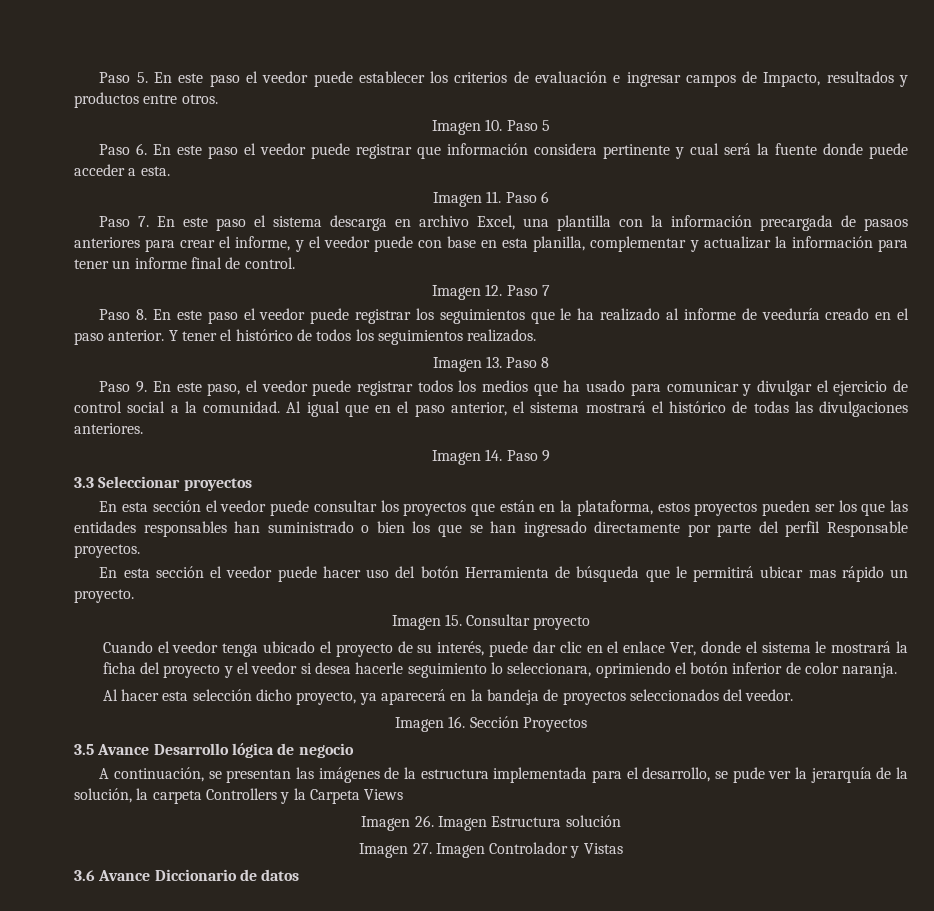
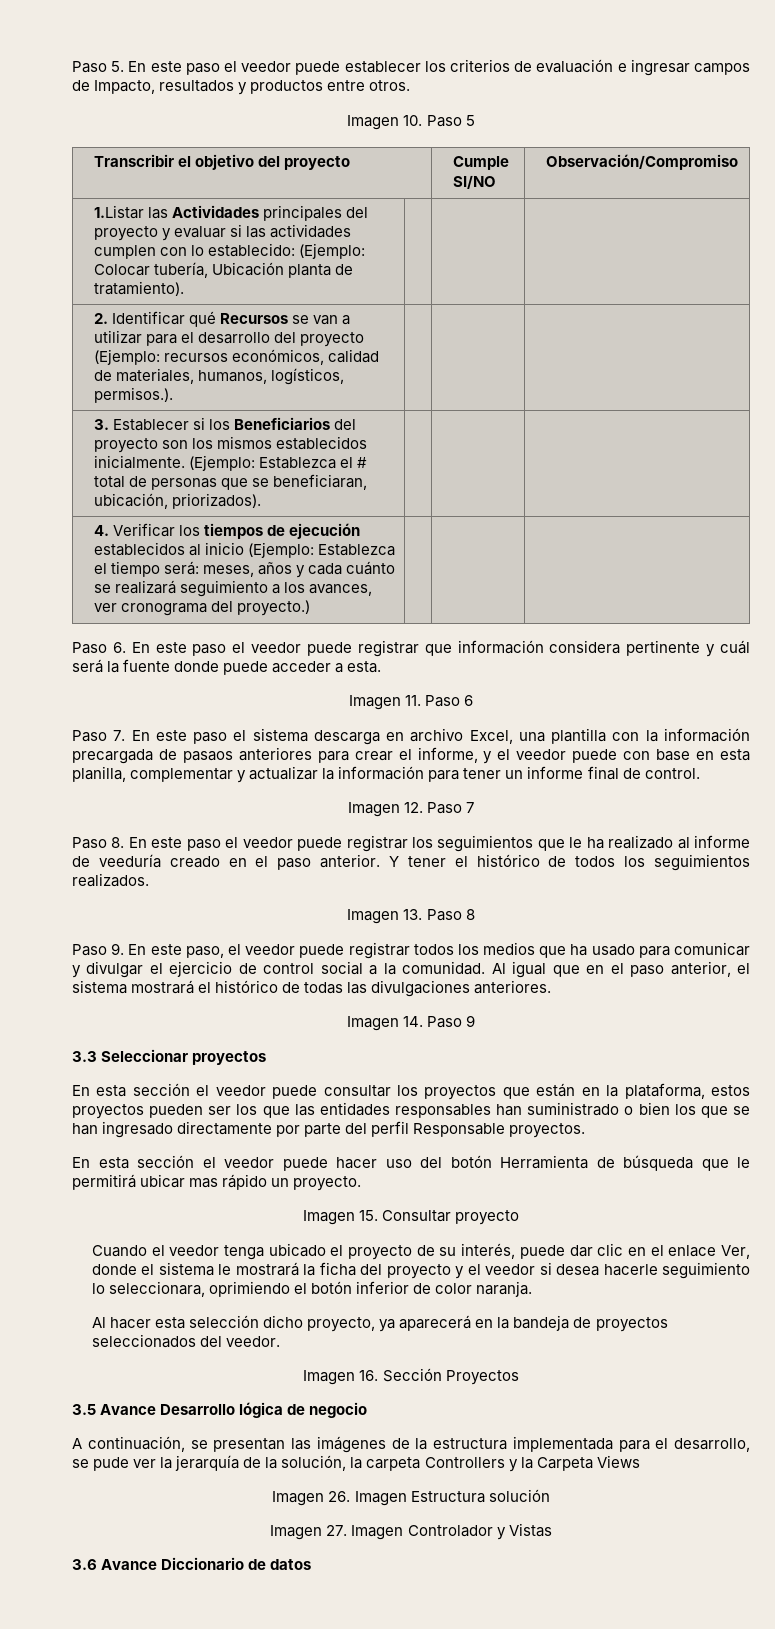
(550, 125) none -> [93,154,350,170] [452,156,509,170] [452,175,496,189] [545,154,738,170] [93,205,368,221] [93,224,351,241] [93,243,365,259] [93,262,353,278] [93,281,184,296] [93,311,351,327] [93,330,364,347] [93,349,379,365] [93,368,344,385] [93,387,173,403] [93,417,356,431] [93,436,367,453] [93,455,367,471] [93,474,367,490] [93,493,261,509] [93,523,360,539] [93,542,395,558] [93,561,396,578] [93,580,372,597] [93,600,310,616] // Transcribir el objetivo del proyecto | Cumple SI/NO | Observación/Compromiso // 1.Listar las Actividades principales del proyecto y evaluar si las actividades cumplen con lo establecido: (Ejemplo: Colocar tubería, Ubicación planta de tratamiento). | | | // 2. Identificar qué Recursos se van a utilizar para el desarrollo del proyecto (Ejemplo: recursos económicos, calidad de materiales, humanos, logísticos, permisos.). | | | // 3. Establecer si los Beneficiarios del proyecto son los mismos establecidos inicialmente. (Ejemplo: Establezca el # total de personas que se beneficiaran, ubicación, priorizados). | | | // 4. Verificar los tiempos de ejecución establecidos al inicio (Ejemplo: Establezca el tiempo será: meses, años y cada cuánto se realizará seguimiento a los avances, ver cronograma del proyecto.) | | |
[690,143,720,155] cual -> [720,640,751,654] cuál

